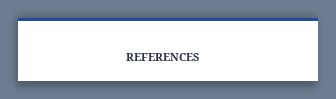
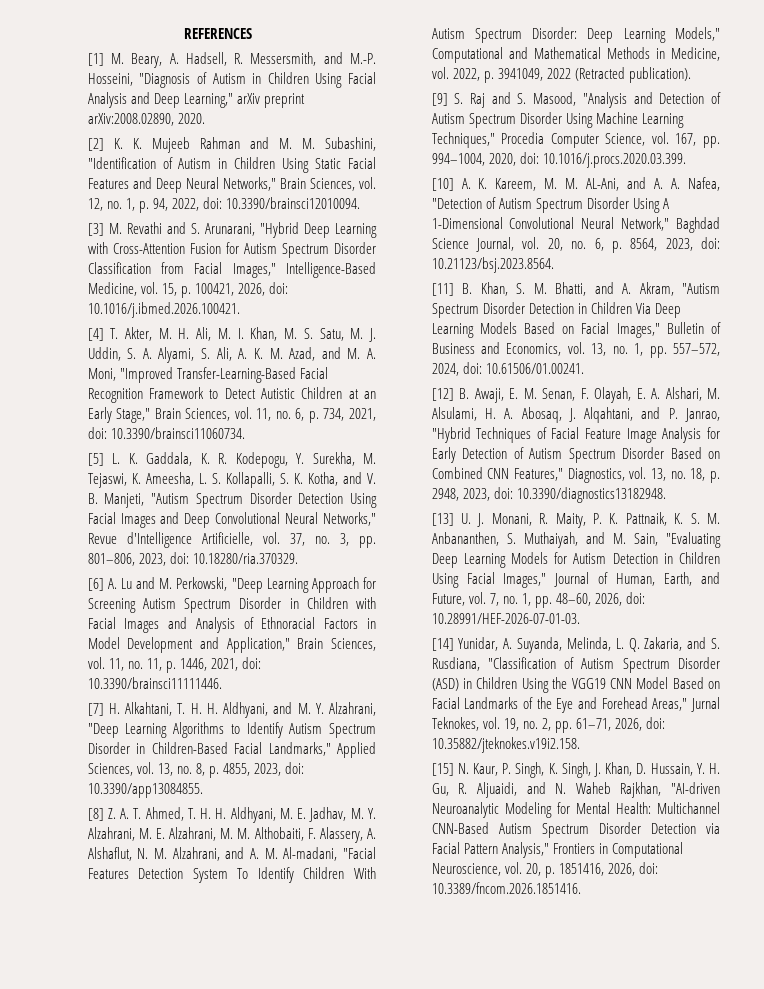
(199, 57) none -> [87,52,377,68] [87,72,377,88] [87,92,305,108] [87,113,205,126] [87,137,376,153] [87,157,376,173] [87,177,376,193] [87,197,360,213] [87,222,378,238] [87,242,376,258] [87,262,376,278] [87,282,288,298] [87,302,240,318] [87,327,377,342] [87,347,377,363] [87,367,328,383] [87,387,377,403] [87,407,376,423] [87,427,245,439] [87,452,377,468] [87,472,376,488] [87,492,377,508] [87,512,376,528] [87,532,376,548] [87,552,298,566] [87,577,376,593] [87,597,376,613] [87,617,376,633] [87,637,377,653] [87,657,261,673] [87,677,222,689] [87,702,376,718] [87,722,376,738] [87,742,376,758] [87,762,305,778] [87,783,203,798] [87,807,377,823] [87,827,376,843] [87,847,377,861] [87,867,377,883] [431,27,720,43] [431,47,720,63] [431,67,691,83] [431,92,721,108] [431,112,684,128] [431,132,720,148] [431,152,686,168] [431,177,720,191] [431,197,669,213] [431,217,720,233] [431,237,720,253] [431,257,554,273] [431,282,721,296] [431,302,681,318] [431,322,721,338] [431,342,720,358] [431,362,584,376] [431,387,720,403] [431,407,720,423] [431,427,720,443] [431,447,720,463] [431,467,720,483] [431,487,666,503] [431,512,720,528] [431,532,721,548] [431,552,720,568] [431,572,720,588] [431,592,646,608] [431,613,580,624] [431,637,720,653] [431,657,720,673] [431,677,720,693] [431,697,720,713] [431,717,665,733] [431,737,580,753] [431,762,720,778] [431,782,721,798] [431,802,720,818] [431,822,720,838] [431,842,683,858] [431,862,658,878] [431,882,581,894] // [1] M. Beary, A. Hadsell, R. Messersmith, and M.-P. Hosseini, "Diagnosis of Autism in Children Using Facial Analysis and Deep Learning," arXiv preprint arXiv:2008.02890, 2020. // [2] K. K. Mujeeb Rahman and M. M. Subashini, "Identification of Autism in Children Using Static Facial Features and Deep Neural Networks," Brain Sciences, vol. 12, no. 1, p. 94, 2022, doi: 10.3390/brainsci12010094. // [3] M. Revathi and S. Arunarani, "Hybrid Deep Learning with Cross-Attention Fusion for Autism Spectrum Disorder Classification from Facial Images," Intelligence-Based Medicine, vol. 15, p. 100421, 2026, doi: 10.1016/j.ibmed.2026.100421. // [4] T. Akter, M. H. Ali, M. I. Khan, M. S. Satu, M. J. Uddin, S. A. Alyami, S. Ali, A. K. M. Azad, and M. A. Moni, "Improved Transfer-Learning-Based Facial Recognition Framework to Detect Autistic Children at an Early Stage," Brain Sciences, vol. 11, no. 6, p. 734, 2021, doi: 10.3390/brainsci11060734. // [5] L. K. Gaddala, K. R. Kodepogu, Y. Surekha, M. Tejaswi, K. Ameesha, L. S. Kollapalli, S. K. Kotha, and V. B. Manjeti, "Autism Spectrum Disorder Detection Using Facial Images and Deep Convolutional Neural Networks," Revue d'Intelligence Artificielle, vol. 37, no. 3, pp. 801–806, 2023, doi: 10.18280/ria.370329. // [6] A. Lu and M. Perkowski, "Deep Learning Approach for Screening Autism Spectrum Disorder in Children with Facial Images and Analysis of Ethnoracial Factors in Model Development and Application," Brain Sciences, vol. 11, no. 11, p. 1446, 2021, doi: 10.3390/brainsci11111446. // [7] H. Alkahtani, T. H. H. Aldhyani, and M. Y. Alzahrani, "Deep Learning Algorithms to Identify Autism Spectrum Disorder in Children-Based Facial Landmarks," Applied Sciences, vol. 13, no. 8, p. 4855, 2023, doi: 10.3390/app13084855. // [8] Z. A. T. Ahmed, T. H. H. Aldhyani, M. E. Jadhav, M. Y. Alzahrani, M. E. Alzahrani, M. M. Althobaiti, F. Alassery, A. Alshaflut, N. M. Alzahrani, and A. M. Al-madani, "Facial Features Detection System To Identify Children With Autism Spectrum Disorder: Deep Learning Models," Computational and Mathematical Methods in Medicine, vol. 2022, p. 3941049, 2022 (Retracted publication). // [9] S. Raj and S. Masood, "Analysis and Detection of Autism Spectrum Disorder Using Machine Learning Techniques," Procedia Computer Science, vol. 167, pp. 994–1004, 2020, doi: 10.1016/j.procs.2020.03.399. // [10] A. K. Kareem, M. M. AL-Ani, and A. A. Nafea, "Detection of Autism Spectrum Disorder Using A 1-Dimensional Convolutional Neural Network," Baghdad Science Journal, vol. 20, no. 6, p. 8564, 2023, doi: 10.21123/bsj.2023.8564. // [11] B. Khan, S. M. Bhatti, and A. Akram, "Autism Spectrum Disorder Detection in Children Via Deep Learning Models Based on Facial Images," Bulletin of Business and Economics, vol. 13, no. 1, pp. 557–572, 2024, doi: 10.61506/01.00241. // [12] B. Awaji, E. M. Senan, F. Olayah, E. A. Alshari, M. Alsulami, H. A. Abosaq, J. Alqahtani, and P. Janrao, "Hybrid Techniques of Facial Feature Image Analysis for Early Detection of Autism Spectrum Disorder Based on Combined CNN Features," Diagnostics, vol. 13, no. 18, p. 2948, 2023, doi: 10.3390/diagnostics13182948. // [13] U. J. Monani, R. Maity, P. K. Pattnaik, K. S. M. Anbananthen, S. Muthaiyah, and M. Sain, "Evaluating Deep Learning Models for Autism Detection in Children Using Facial Images," Journal of Human, Earth, and Future, vol. 7, no. 1, pp. 48–60, 2026, doi: 10.28991/HEF-2026-07-01-03. // [14] Yunidar, A. Suyanda, Melinda, L. Q. Zakaria, and S. Rusdiana, "Classification of Autism Spectrum Disorder (ASD) in Children Using the VGG19 CNN Model Based on Facial Landmarks of the Eye and Forehead Areas," Jurnal Teknokes, vol. 19, no. 2, pp. 61–71, 2026, doi: 10.35882/jteknokes.v19i2.158. // [15] N. Kaur, P. Singh, K. Singh, J. Khan, D. Hussain, Y. H. Gu, R. Aljuaidi, and N. Waheb Rajkhan, "AI-driven Neuroanalytic Modeling for Mental Health: Multichannel CNN-Based Autism Spectrum Disorder Detection via Facial Pattern Analysis," Frontiers in Computational Neuroscience, vol. 20, p. 1851416, 2026, doi: 10.3389/fncom.2026.1851416.

